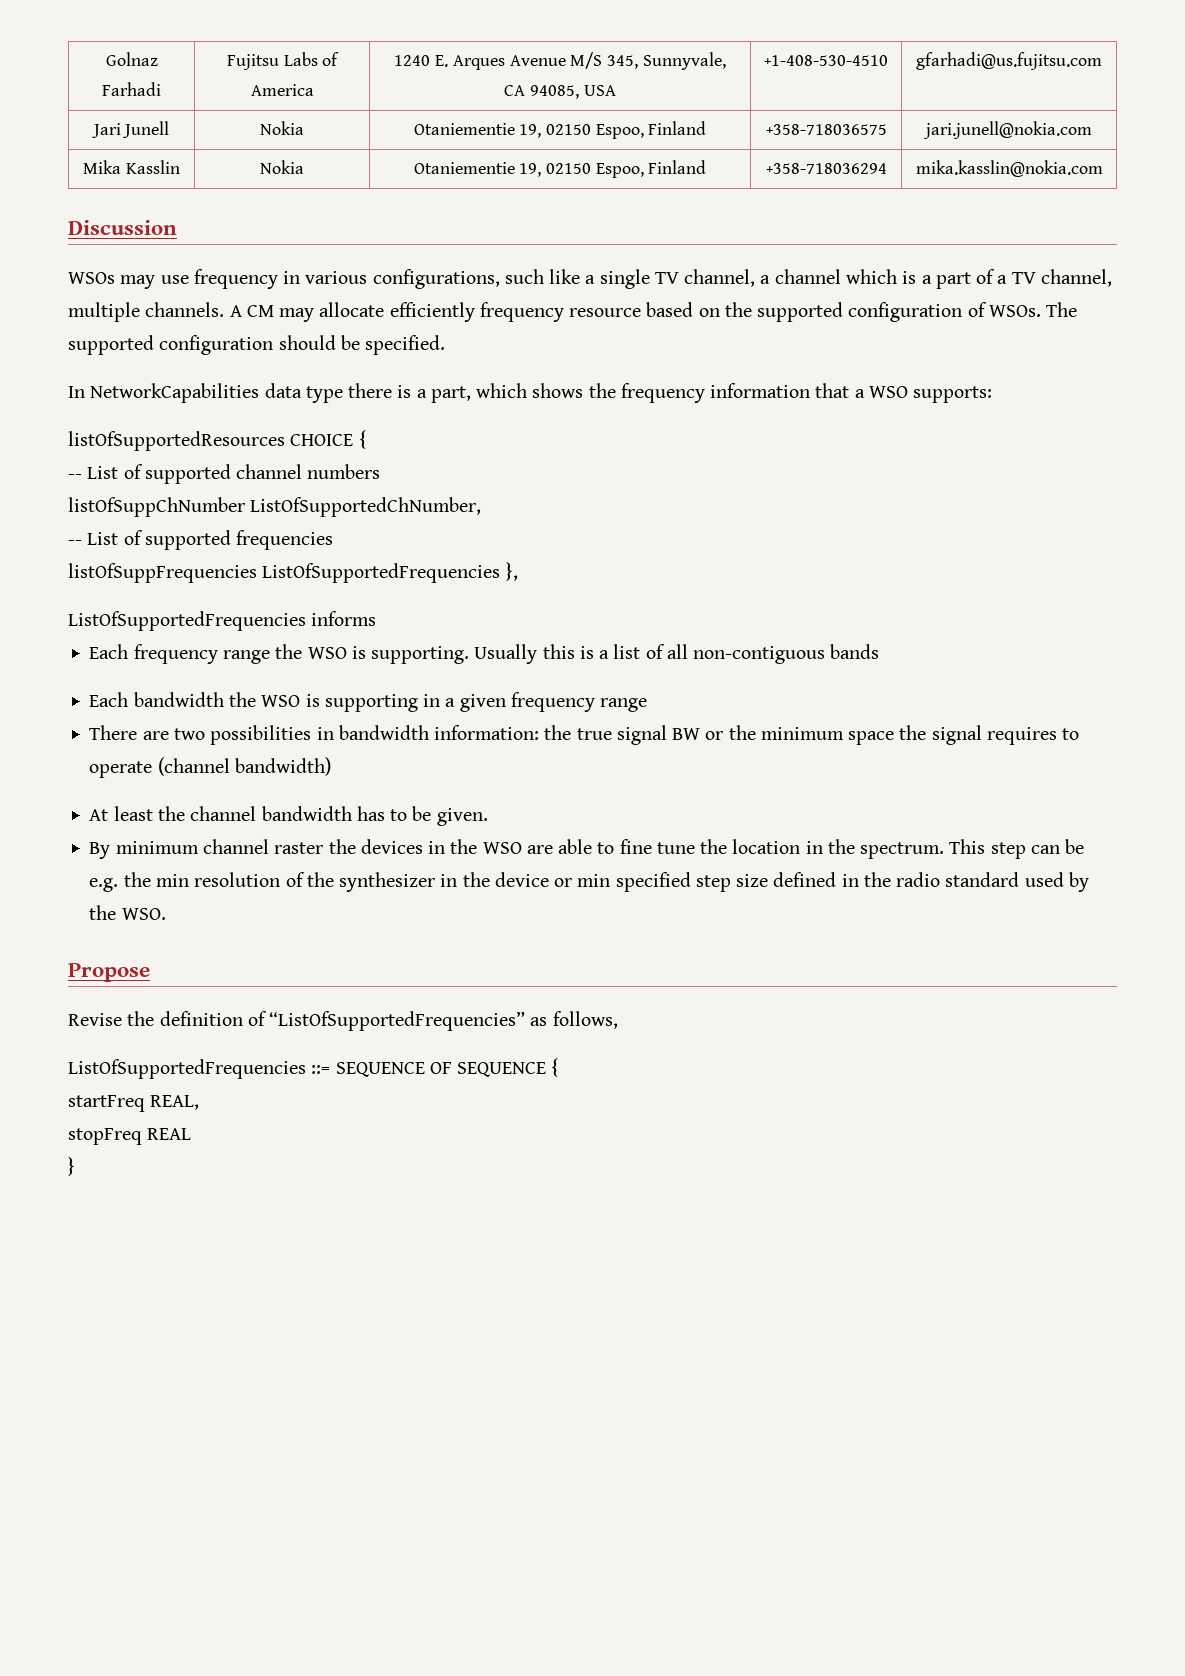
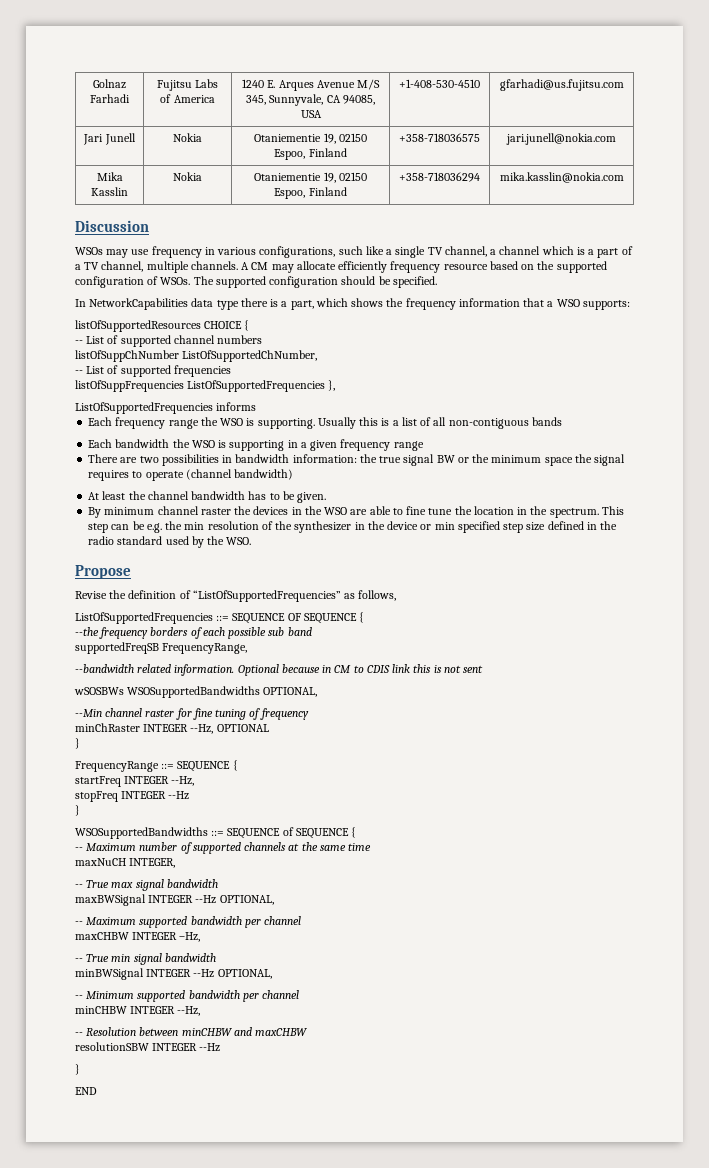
(559, 1067) none -> [75,627,312,639] [75,642,248,654] [75,664,484,676] [74,686,318,698] [75,708,309,720] [75,723,269,734] [75,738,80,749] [75,760,238,772] // --the frequency borders of each possible sub band // supportedFreqSB FrequencyRange, // --bandwidth related information. Optional because in CM to CDIS link this is not sent // wSOSBWs WSOSupportedBandwidths OPTIONAL, // --Min channel raster for fine tuning of frequency // minChRaster INTEGER --Hz, OPTIONAL // } // FrequencyRange ::= SEQUENCE {
[150,1095,200,1110] REAL, -> [124,776,195,786] INTEGER --Hz,
[147,1128,192,1140] [68,1157,75,1176] REAL // } -> [121,791,190,800] [75,805,80,816] [75,827,357,839] [75,842,372,854] [75,858,176,868] [75,879,218,891] [75,894,274,906] [75,916,302,928] [75,932,201,942] [75,953,216,965] [75,968,272,980] [75,990,300,1002] [75,1006,201,1016] [75,1027,309,1036] [75,1042,221,1052] [75,1064,80,1075] [75,1087,97,1095] INTEGER --Hz // } // WSOSupportedBandwidths ::= SEQUENCE of SEQUENCE { // -- Maximum number of supported channels at the same time // maxNuCH INTEGER, // -- True max signal bandwidth // maxBWSignal INTEGER --Hz OPTIONAL, // -- Maximum supported bandwidth per channel // maxCHBW INTEGER –Hz, // -- True min signal bandwidth // minBWSignal INTEGER --Hz OPTIONAL, // -- Minimum supported bandwidth per channel // minCHBW INTEGER --Hz, // -- Resolution between minCHBW and maxCHBW // resolutionSBW INTEGER --Hz // } // END

